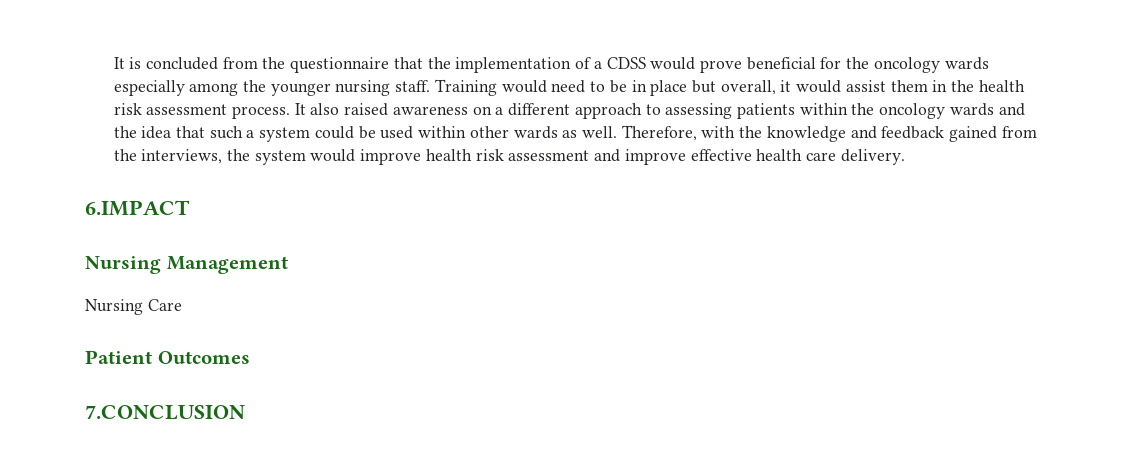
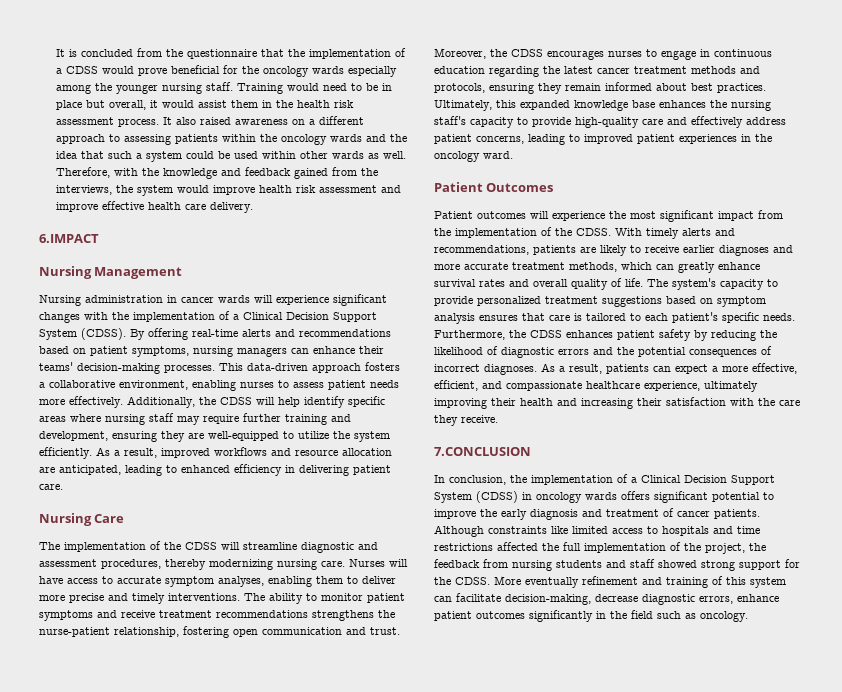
[147,299,182,311] [85,350,250,364] [85,405,245,420] Care // Patient Outcomes // 7.CONCLUSION -> [85,294,387,306] [39,311,377,323] [39,328,391,340] [39,346,384,357] [39,362,400,374] [39,380,399,391] [39,396,385,408] [39,413,351,425] [39,431,390,442] [39,447,392,459] [39,464,391,476] [39,484,63,490] [39,513,125,526] [39,541,378,553] [39,559,408,570] [39,576,396,587] [39,593,405,604] [39,610,395,621] [39,626,400,638] [434,48,772,60] [434,66,760,77] [434,82,766,94] [434,100,771,111] [434,116,786,128] [434,134,772,145] [434,151,513,162] [434,182,554,192] [434,210,783,222] [434,227,735,239] [434,245,793,256] [434,262,760,273] [434,278,778,290] [434,296,766,307] [434,312,795,324] [434,329,777,341] [434,346,772,358] [434,363,797,375] [434,380,758,392] [434,397,800,409] [434,415,498,426] [434,447,531,456] [434,474,775,485] [434,491,774,503] [434,508,760,520] [434,525,760,537] [434,542,766,554] [434,559,800,571] [434,576,786,588] [434,593,779,605] [434,610,748,622] administration in cancer wards will experience significant changes with the implementation of a Clinical Decision Support System (CDSS). By offering real-time alerts and recommendations based on patient symptoms, nursing managers can enhance their teams' decision-making processes. This data-driven approach fosters a collaborative environment, enabling nurses to assess patient needs more effectively. Additionally, the CDSS will help identify specific areas where nursing staff may require further training and development, ensuring they are well-equipped to utilize the system efficiently. As a result, improved workflows and resource allocation are anticipated, leading to enhanced efficiency in delivering patient care. // Nursing Care // The implementation of the CDSS will streamline diagnostic and assessment procedures, thereby modernizing nursing care. Nurses will have access to accurate symptom analyses, enabling them to deliver more precise and timely interventions. The ability to monitor patient symptoms and receive treatment recommendations strengthens the nurse-patient relationship, fostering open communication and trust. Moreover, the CDSS encourages nurses to engage in continuous education regarding the latest cancer treatment methods and protocols, ensuring they remain informed about best practices. Ultimately, this expanded knowledge base enhances the nursing staff's capacity to provide high-quality care and effectively address patient concerns, leading to improved patient experiences in the oncology ward. // Patient Outcomes // Patient outcomes will experience the most significant impact from the implementation of the CDSS. With timely alerts and recommendations, patients are likely to receive earlier diagnoses and more accurate treatment methods, which can greatly enhance survival rates and overall quality of life. The system's capacity to provide personalized treatment suggestions based on symptom analysis ensures that care is tailored to each patient's specific needs. Furthermore, the CDSS enhances patient safety by reducing the likelihood of diagnostic errors and the potential consequences of incorrect diagnoses. As a result, patients can expect a more effective, efficient, and compassionate healthcare experience, ultimately improving their health and increasing their satisfaction with the care they receive. // 7.CONCLUSION // In conclusion, the implementation of a Clinical Decision Support System (CDSS) in oncology wards offers significant potential to improve the early diagnosis and treatment of cancer patients. Although constraints like limited access to hospitals and time restrictions affected the full implementation of the project, the feedback from nursing students and staff showed strong support for the CDSS. More eventually refinement and training of this system can facilitate decision-making, decrease diagnostic errors, enhance patient outcomes significantly in the field such as oncology.

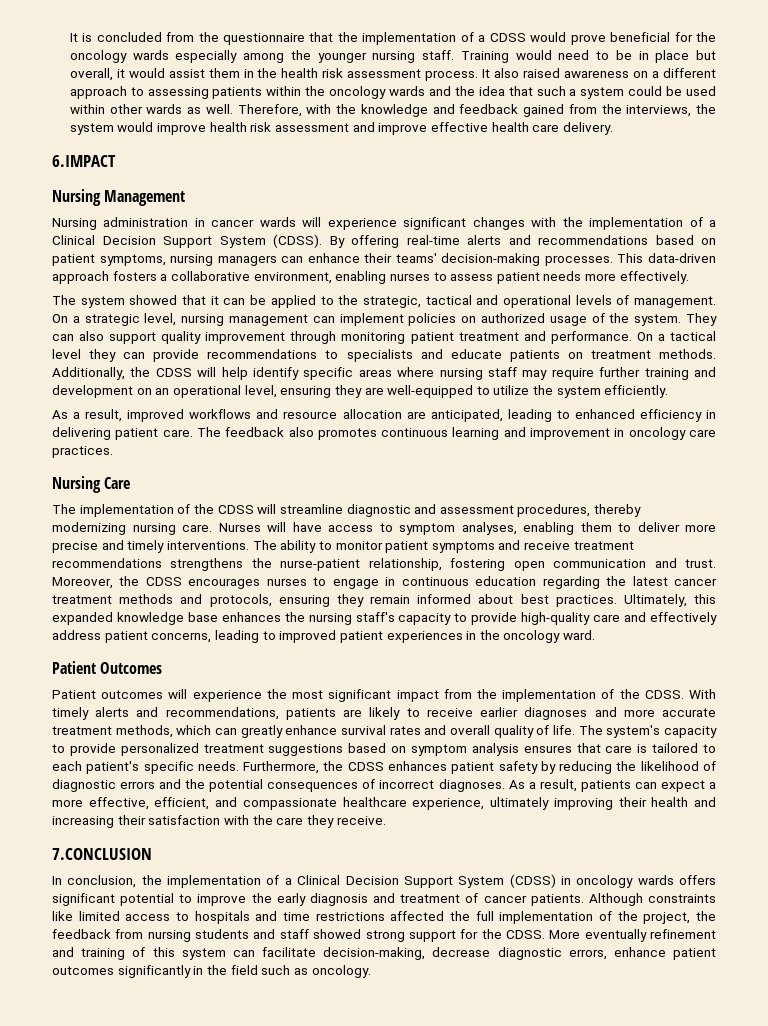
(123, 402) none -> [52,295,716,308] [52,313,717,326] [52,331,717,344] [52,349,716,362] // The system showed that it can be applied to the strategic, tactical and operational levels of management. On a strategic level, nursing management can implement policies on authorized usage of the system. They can also support quality improvement through monitoring patient treatment and performance. On a tactical level they can provide recommendations to specialists and educate patients on treatment methods.
[39,431,108,441] development, -> [52,385,277,398] development on an operational level,
(92, 453) none -> (669, 391) //
(63, 487) none -> [196,427,716,440] [52,446,113,458] The feedback also promotes continuous learning and improvement in oncology care practices.
[117,576,161,584] accurate -> (393, 527) none

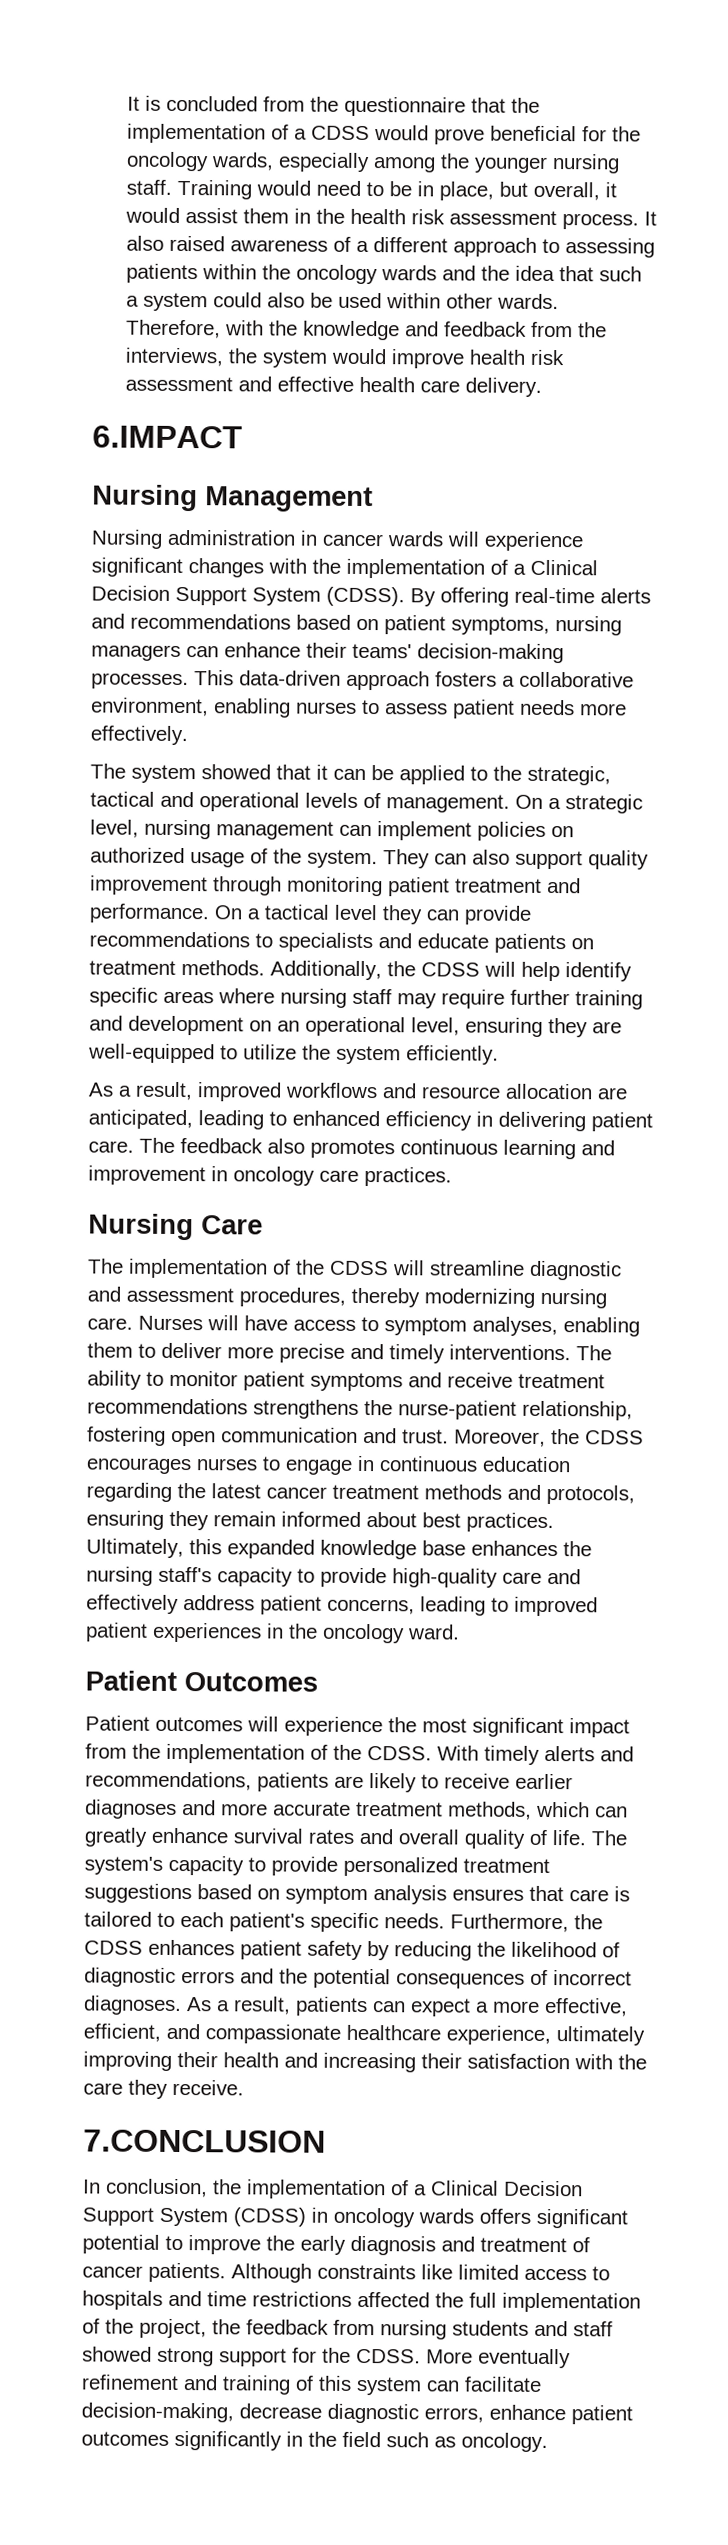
[132,50,169,60] wards -> [211,152,275,171] wards,
[655,50,690,63] place -> [439,181,495,201] place,
[633,71,649,78] on -> [333,236,352,252] of
(663, 91) none -> [267,292,306,308] also
[146,104,233,114] wards as well. -> [497,293,560,310] wards.
[522,104,564,117] gained -> (528, 329) none
[378,123,428,135] improve -> (273, 384) none

